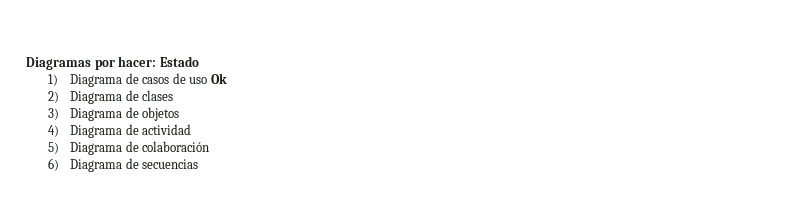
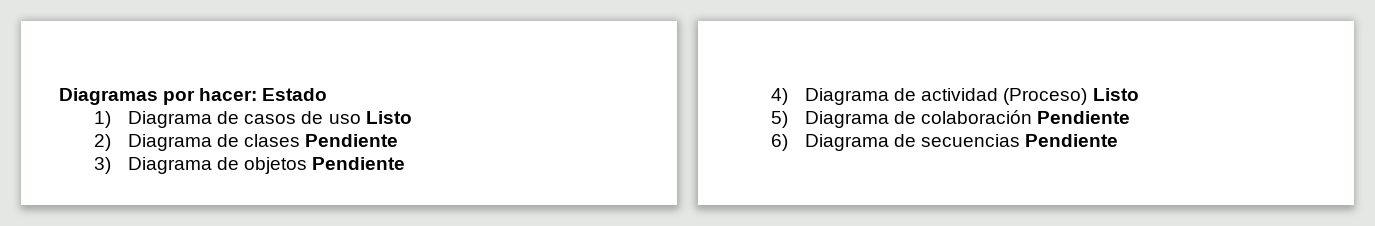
[210,73,227,84] Ok -> [365,111,412,124] Listo
(174, 95) none -> [305,134,399,147] Pendiente
(180, 114) none -> [312,157,406,170] Pendiente
(192, 129) none -> [1003,88,1139,105] (Proceso) Listo
(210, 146) none -> [1037,111,1131,124] Pendiente
(199, 164) none -> [1025,134,1119,147] Pendiente

